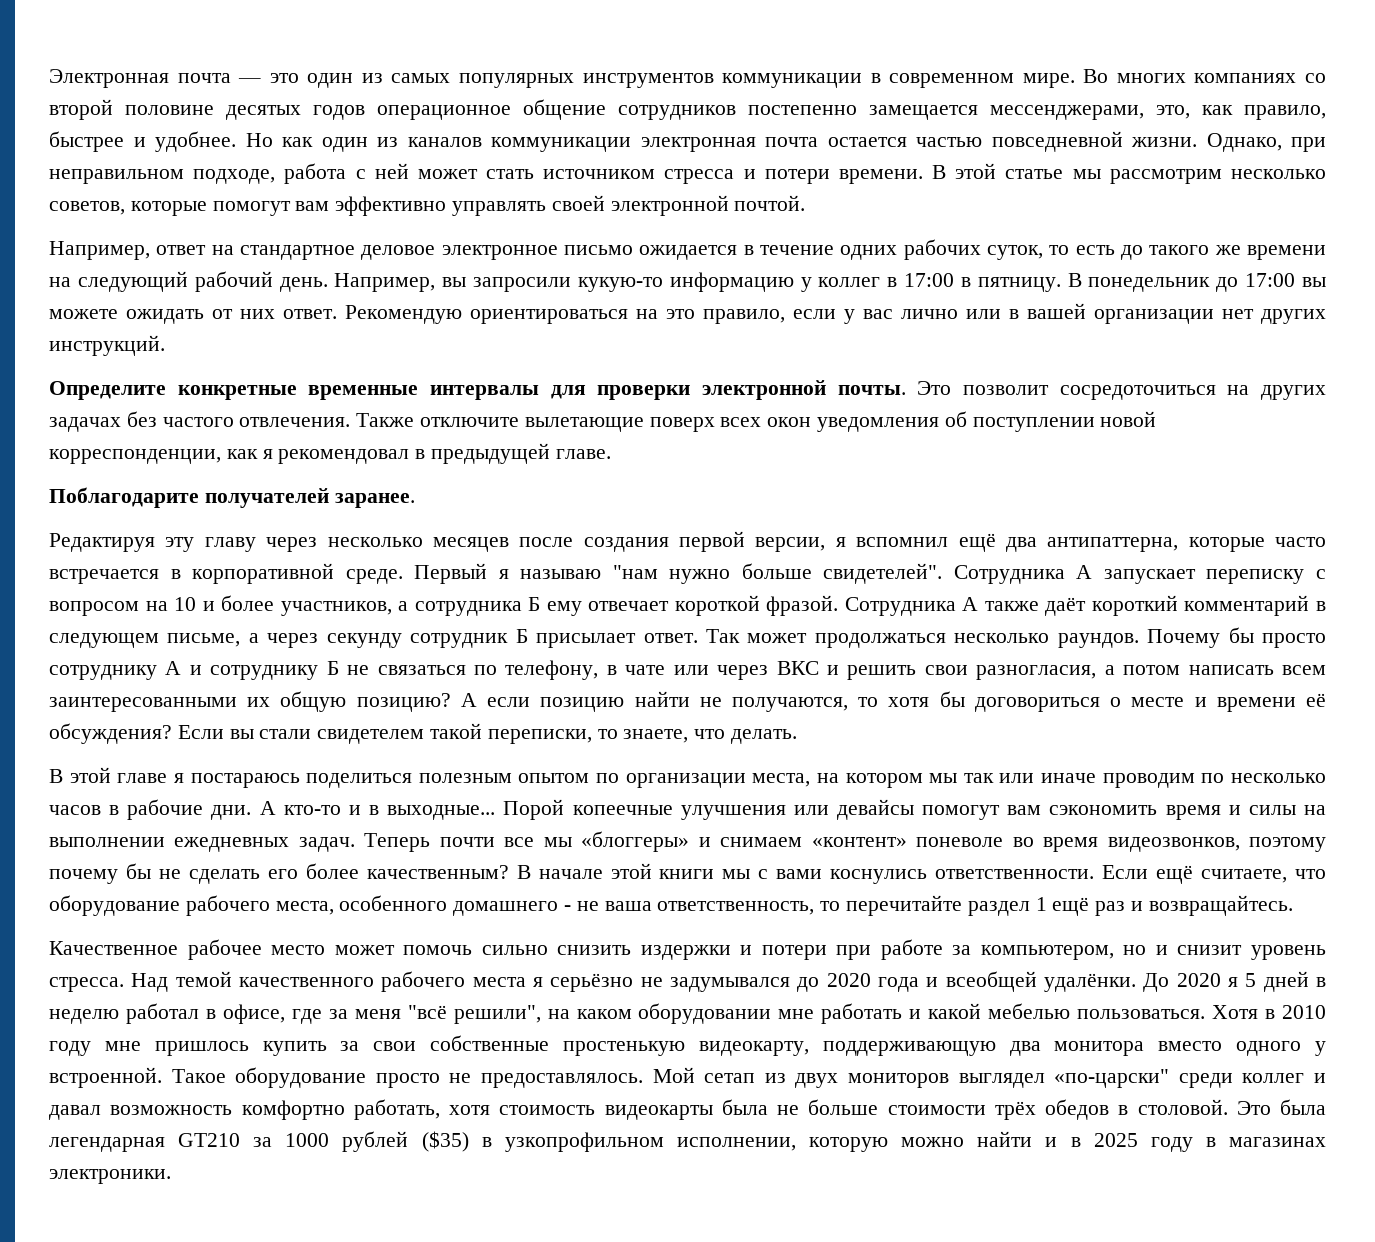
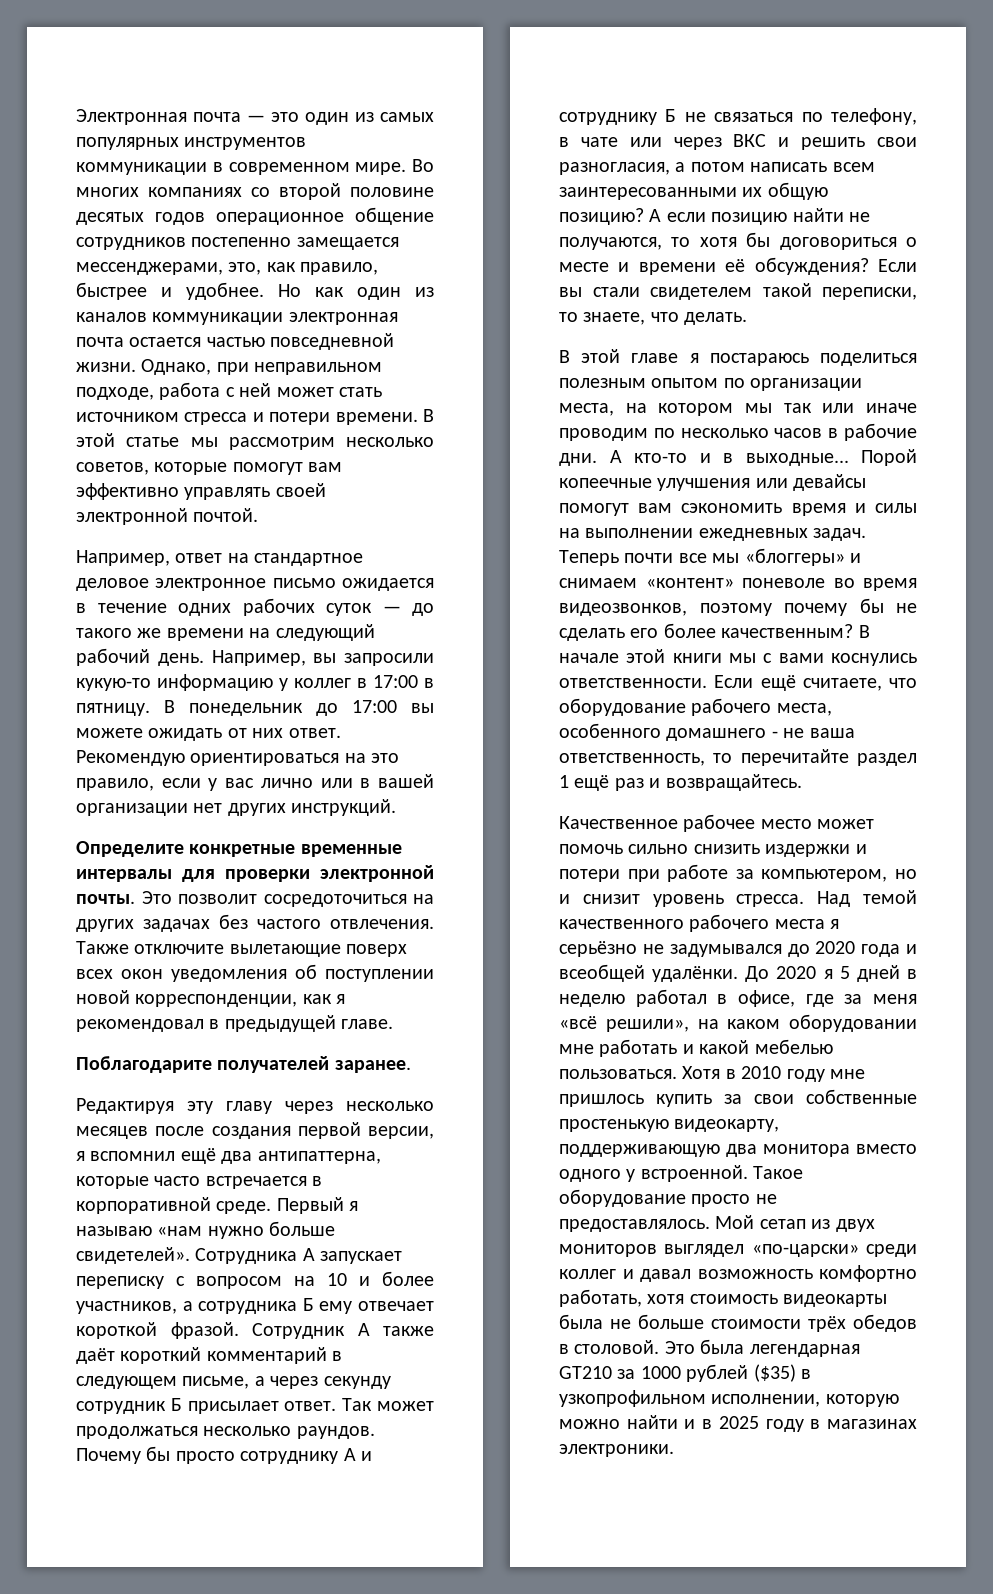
[987,245,1115,260] суток, то есть -> [326,603,401,616] суток —
[612,565,658,579] "нам -> [157,1226,203,1236] «нам
[823,563,943,584] свидетелей". -> [76,1247,190,1264] свидетелей».
[844,597,956,616] Сотрудника -> [252,1323,345,1339] Сотрудник
[407,1005,541,1024] "всё решили", -> [559,1016,689,1032] «всё решили»,
[1054,1069,1170,1088] «по-царски" -> [751,1244,859,1257] «по-царски»

